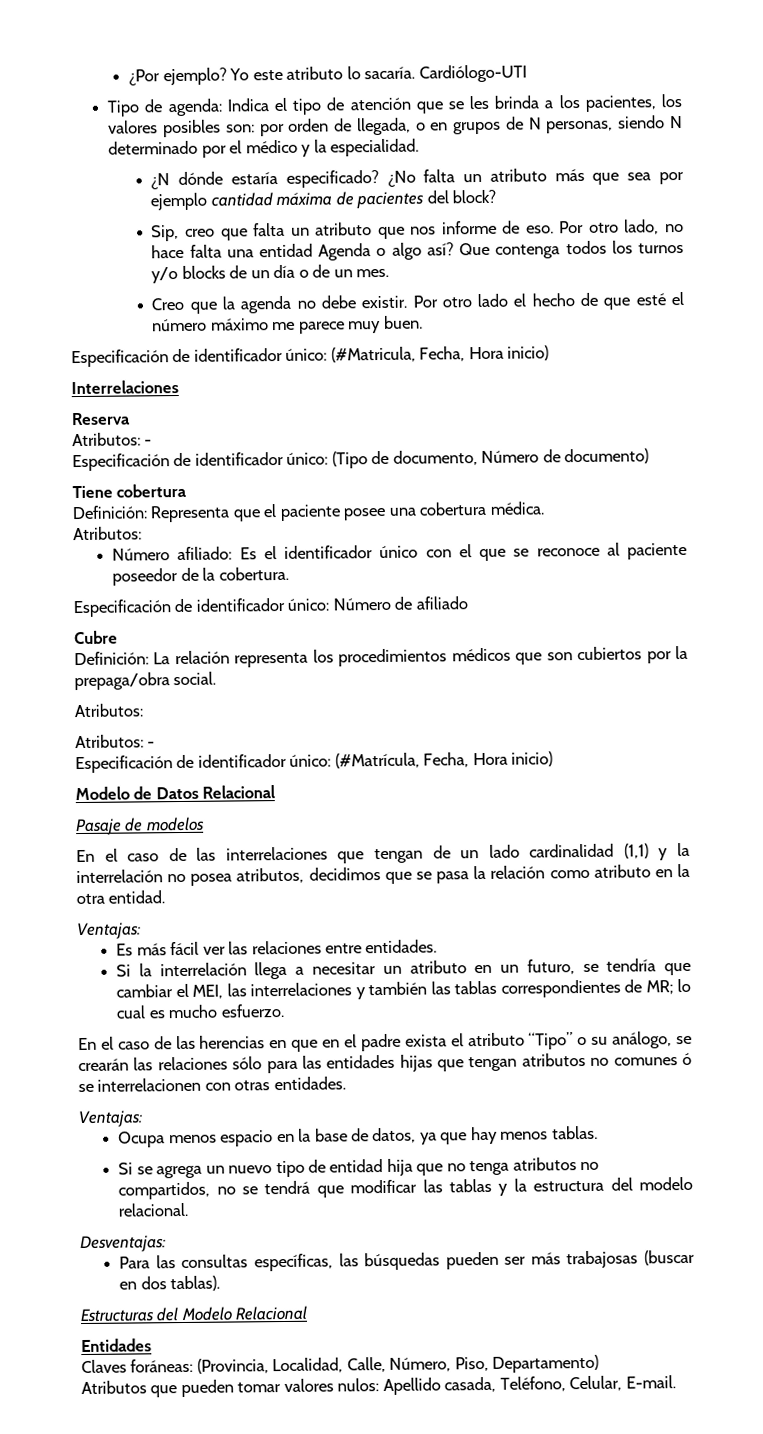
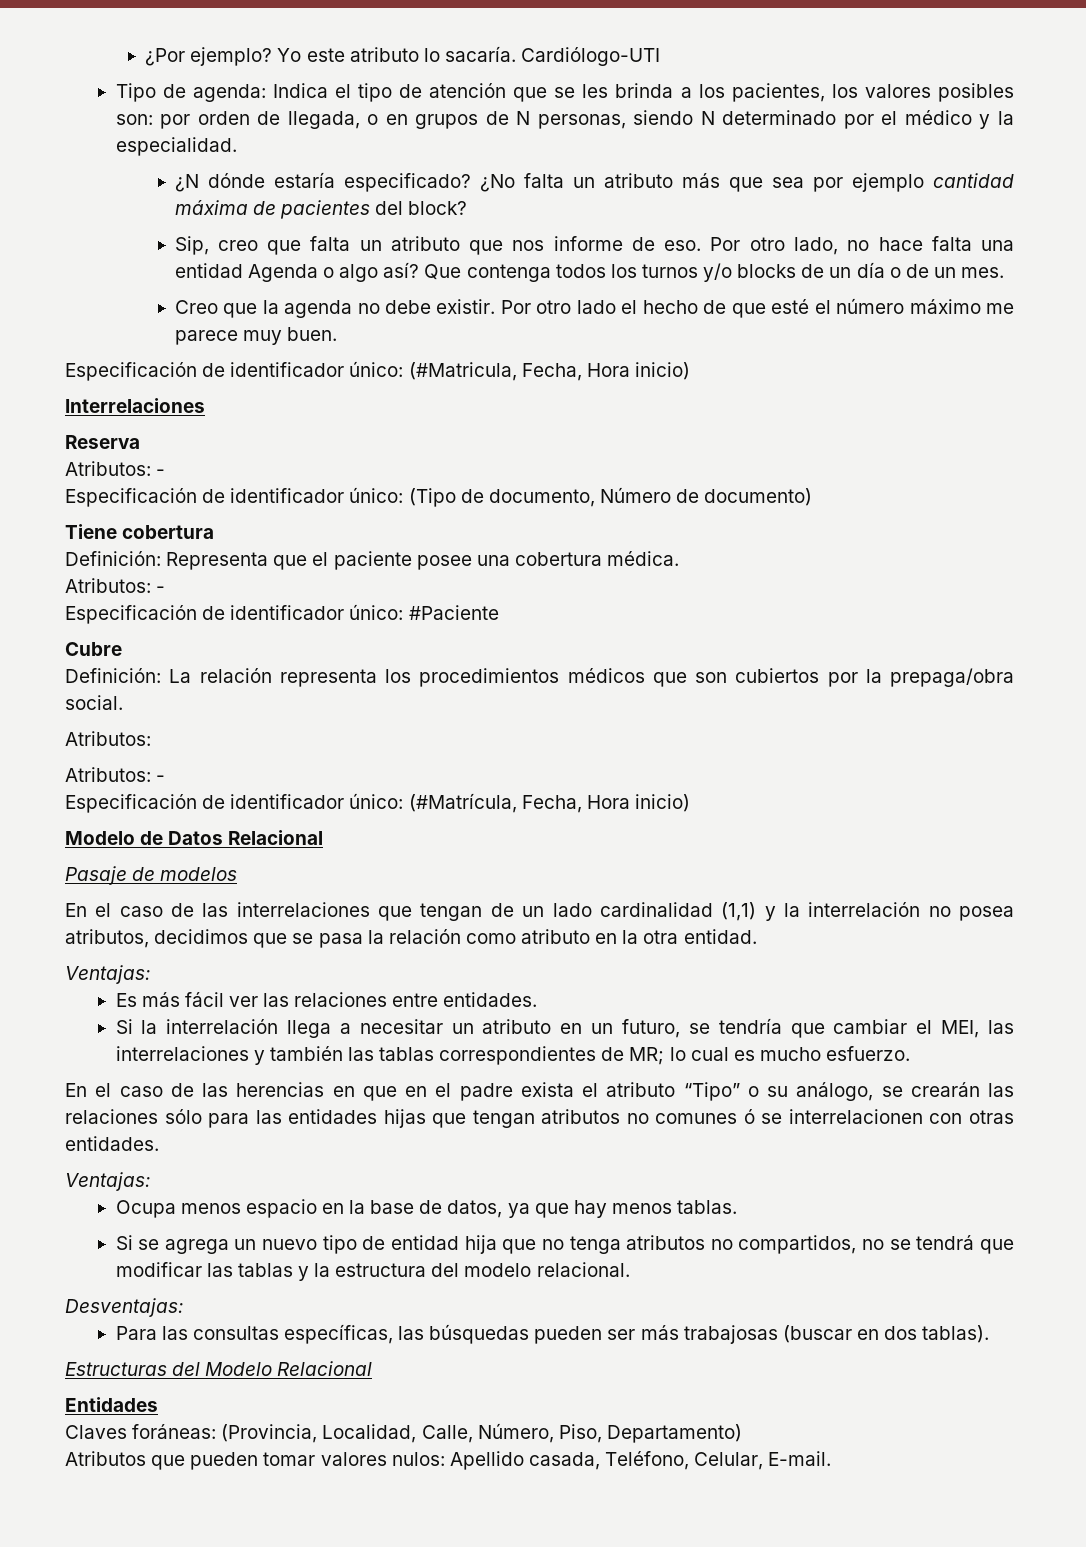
[112,542,687,562] [112,566,289,586] [73,596,468,618] // Número afiliado: Es el identificador único con el que se reconoce al paciente poseedor de la cobertura. // Especificación de identificador único: Número de afiliado -> [156,586,166,593] [65,604,499,624] - // Especificación de identificador único: #Paciente

